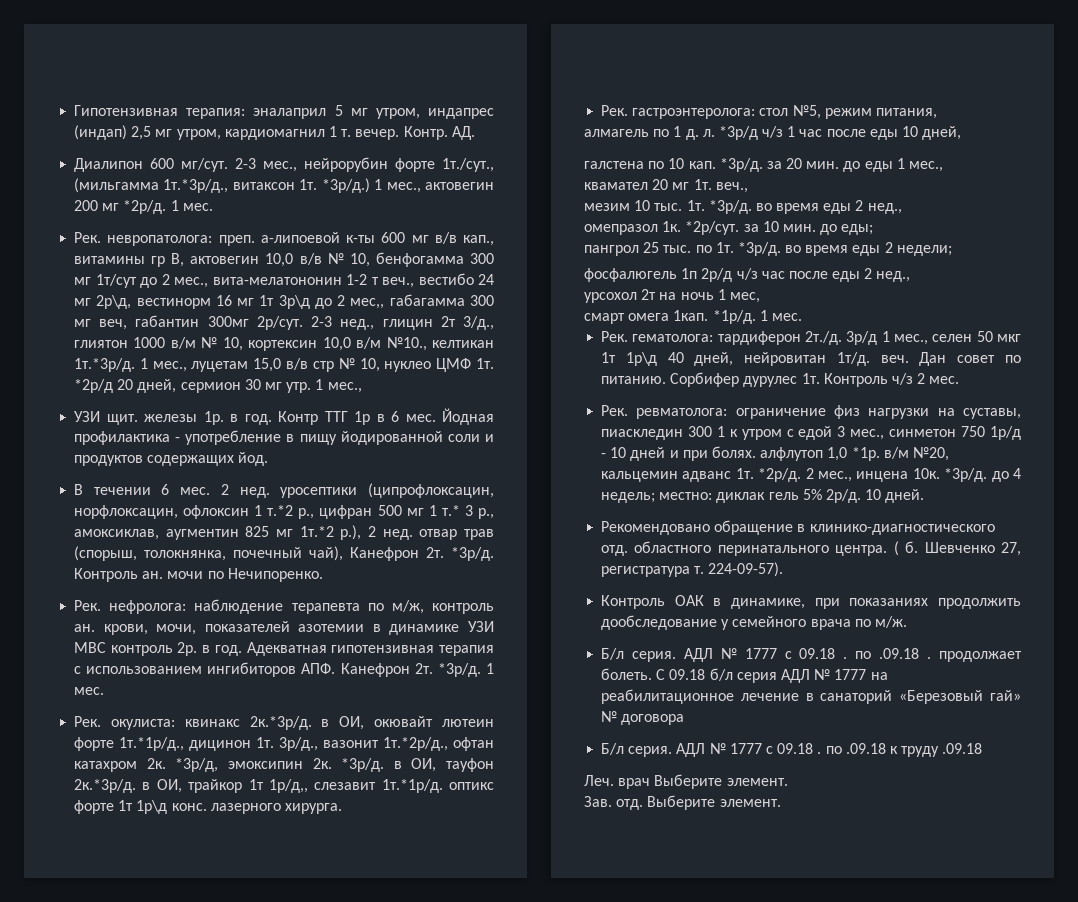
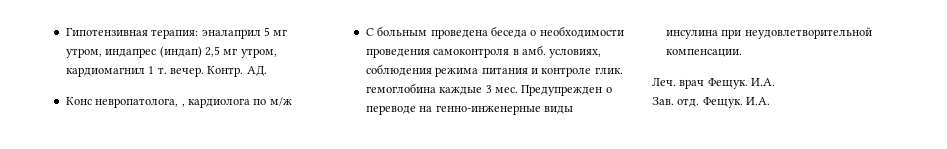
[74,157,494,172] [74,178,494,193] [74,200,213,214] [74,232,494,246] [74,252,494,267] [74,273,494,288] [74,294,494,309] [74,315,494,330] [74,337,494,351] [74,358,494,372] [74,379,362,393] [74,408,494,425] [74,430,494,445] [74,452,269,466] [74,483,494,498] [74,505,494,519] [74,525,494,540] [74,546,494,561] [74,568,323,582] [74,599,494,614] [74,621,494,635] [74,642,494,656] [74,662,494,677] [74,687,105,695] [74,716,495,730] [74,737,494,751] [74,758,494,772] [74,779,494,793] [74,800,342,814] [601,105,937,119] [584,126,962,140] [584,158,944,172] [584,179,748,193] [584,200,902,214] [584,221,874,235] [584,242,952,256] [584,268,911,282] [584,289,760,303] [584,310,802,324] [601,331,1021,345] [601,352,1021,366] [601,372,960,387] [601,405,1021,419] [601,426,1021,440] [601,446,949,461] [601,468,1021,482] [601,489,925,503] [601,520,995,535] [601,541,1021,556] [601,562,784,577] [601,595,1021,609] [601,615,907,630] [601,648,1022,662] [601,668,888,683] [601,689,1021,704] [601,711,685,725] [601,743,983,757] Диалипон 600 мг/сут. 2-3 мес., нейрорубин форте 1т./сут., (мильгамма 1т.*3р/д., витаксон 1т. *3р/д.) 1 мес., актовегин 200 мг *2р/д. 1 мес. // Рек. невропатолога: преп. а-липоевой к-ты 600 мг в/в кап., витамины гр В, актовегин 10,0 в/в № 10, бенфогамма 300 мг 1т/сут до 2 мес., вита-мелатононин 1-2 т веч., вестибо 24 мг 2р\д, вестинорм 16 мг 1т 3р\д до 2 мес,, габагамма 300 мг веч, габантин 300мг 2р/сут. 2-3 нед., глицин 2т 3/д., глиятон 1000 в/м № 10, кортексин 10,0 в/м №10., келтикан 1т.*3р/д. 1 мес., луцетам 15,0 в/в стр № 10, нуклео ЦМФ 1т. *2р/д 20 дней, сермион 30 мг утр. 1 мес., // УЗИ щит. железы 1р. в год. Контр ТТГ 1р в 6 мес. Йодная профилактика - употребление в пищу йодированной соли и продуктов содержащих йод. // В течении 6 мес. 2 нед. уросептики (ципрофлоксацин, норфлоксацин, офлоксин 1 т.*2 р., цифран 500 мг 1 т.* 3 р., амоксиклав, аугментин 825 мг 1т.*2 р.), 2 нед. отвар трав (спорыш, толокнянка, почечный чай), Канефрон 2т. *3р/д. Контроль ан. мочи по Нечипоренко. // Рек. нефролога: наблюдение терапевта по м/ж, контроль ан. крови, мочи, показателей азотемии в динамике УЗИ МВС контроль 2р. в год. Адекватная гипотензивная терапия с использованием ингибиторов АПФ. Канефрон 2т. *3р/д. 1 мес. // Рек. окулиста: квинакс 2к.*3р/д. в ОИ, окювайт лютеин форте 1т.*1р/д., дицинон 1т. 3р/д., вазонит 1т.*2р/д., офтан катахром 2к. *3р/д, эмоксипин 2к. *3р/д. в ОИ, тауфон 2к.*3р/д. в ОИ, трайкор 1т 1р/д,, слезавит 1т.*1р/д. оптикс форте 1т 1р\д конс. лазерного хирурга. // Рек. гастроэнтеролога: стол №5, режим питания, // алмагель по 1 д. л. *3р/д ч/з 1 час после еды 10 дней, // галстена по 10 кап. *3р/д. за 20 мин. до еды 1 мес., // квамател 20 мг 1т. веч., // мезим 10 тыс. 1т. *3р/д. во время еды 2 нед., // омепразол 1к. *2р/сут. за 10 мин. до еды; // пангрол 25 тыс. по 1т. *3р/д. во время еды 2 недели; // фосфалюгель 1п 2р/д ч/з час после еды 2 нед., // урсохол 2т на ночь 1 мес, // смарт омега 1кап. *1р/д. 1 мес. // Рек. гематолога: тардиферон 2т./д. 3р/д 1 мес., селен 50 мкг 1т 1р\д 40 дней, нейровитан 1т/д. веч. Дан совет по питанию. Сорбифер дурулес 1т. Контроль ч/з 2 мес. // Рек. ревматолога: ограничение физ нагрузки на суставы, пиаскледин 300 1 к утром с едой 3 мес., синметон 750 1р/д - 10 дней и при болях. алфлутоп 1,0 *1р. в/м №20, кальцемин адванс 1т. *2р/д. 2 мес., инцена 10к. *3р/д. до 4 недель; местно: диклак гель 5% 2р/д. 10 дней. // Рекомендовано обращение в клинико-диагностического отд. областного перинатального центра. ( б. Шевченко 27, регистратура т. 224-09-57). // Контроль ОАК в динамике, при показаниях продолжить дообследование у семейного врача по м/ж. // Б/л серия. АДЛ № 1777 с 09.18 . по .09.18 . продолжает болеть. С 09.18 б/л серия АДЛ № 1777 на реабилитационное лечение в санаторий «Березовый гай» № договора // Б/л серия. АДЛ № 1777 с 09.18 . по .09.18 к труду .09.18 -> [65,97,292,108] [365,26,624,39] [365,45,602,58] [365,64,623,77] [365,83,612,96] [365,105,573,115] [665,27,872,39] [665,49,742,57] Конс невропатолога, , кардиолога по м/ж // С больным проведена беседа о необходимости проведения самоконтроля в амб. условиях, соблюдения режима питания и контроле глик. гемоглобина каждые 3 мес. Предупрежден о переводе на генно-инженерные виды инсулина при неудовлетворительной компенсации.
[654,774,788,789] Выберите элемент. -> [707,78,776,89] Фещук. И.А.
[647,795,781,810] Выберите элемент. -> [702,97,771,108] Фещук. И.А.

